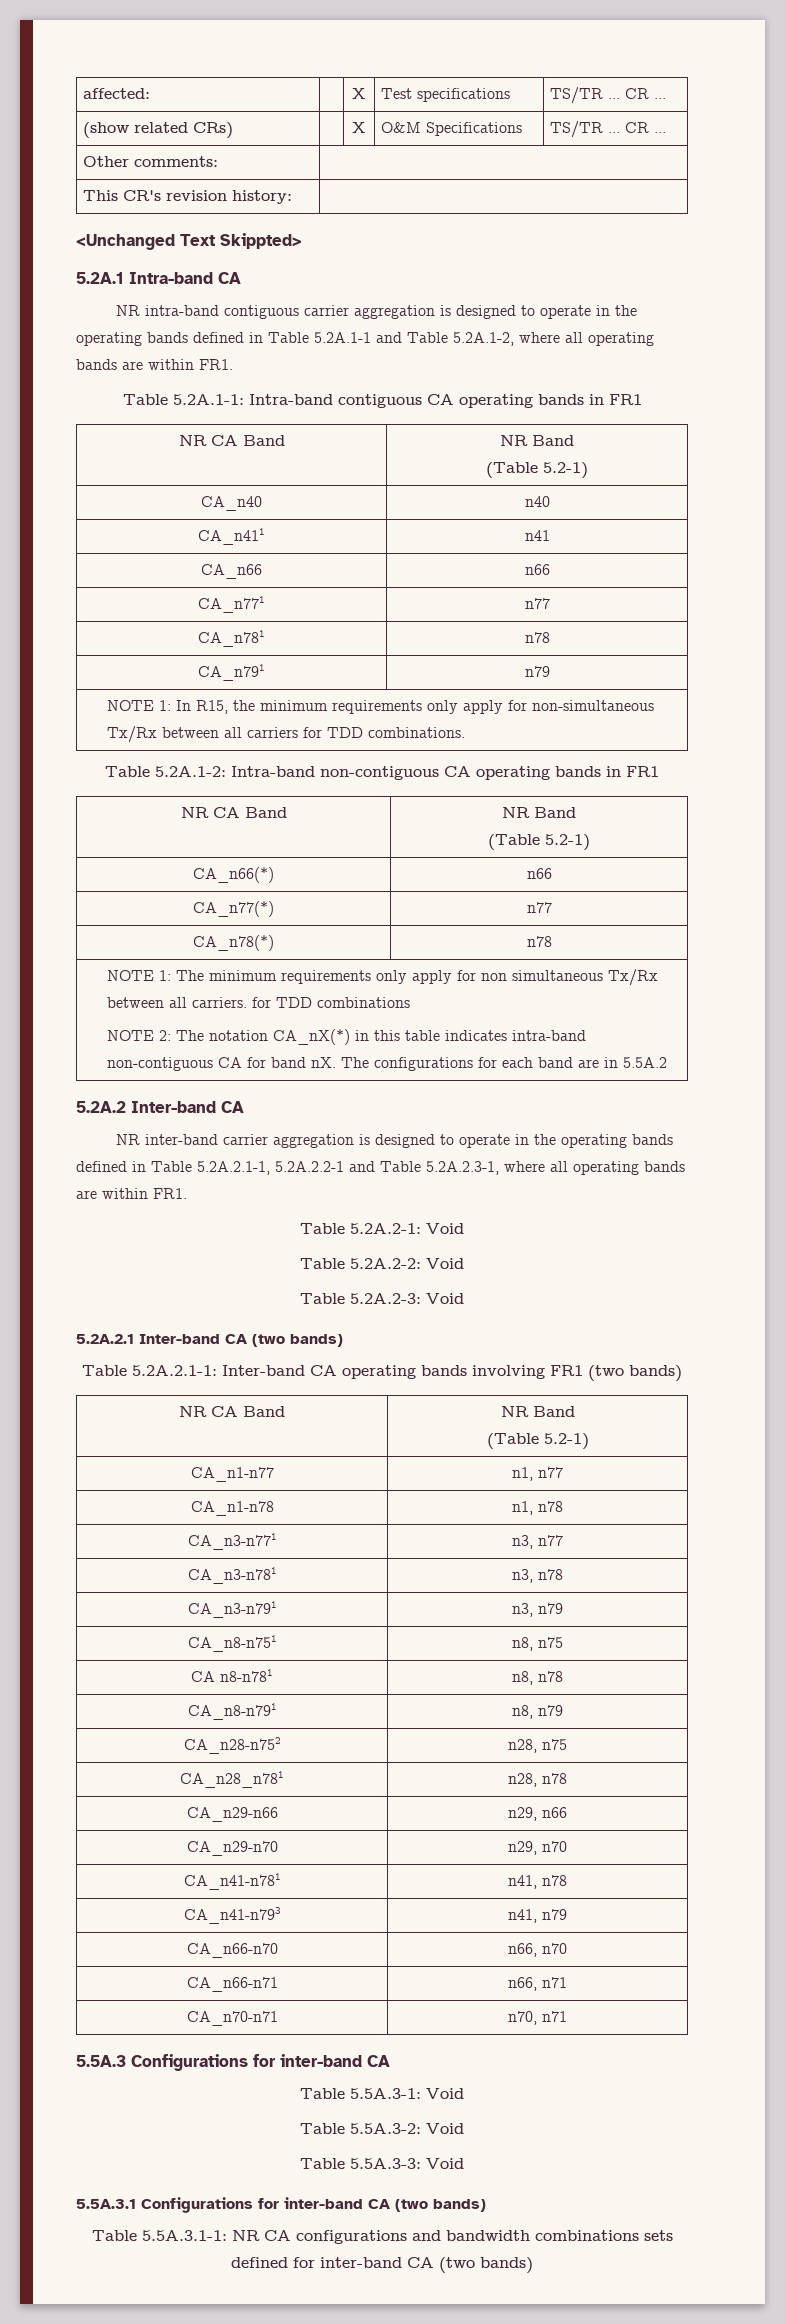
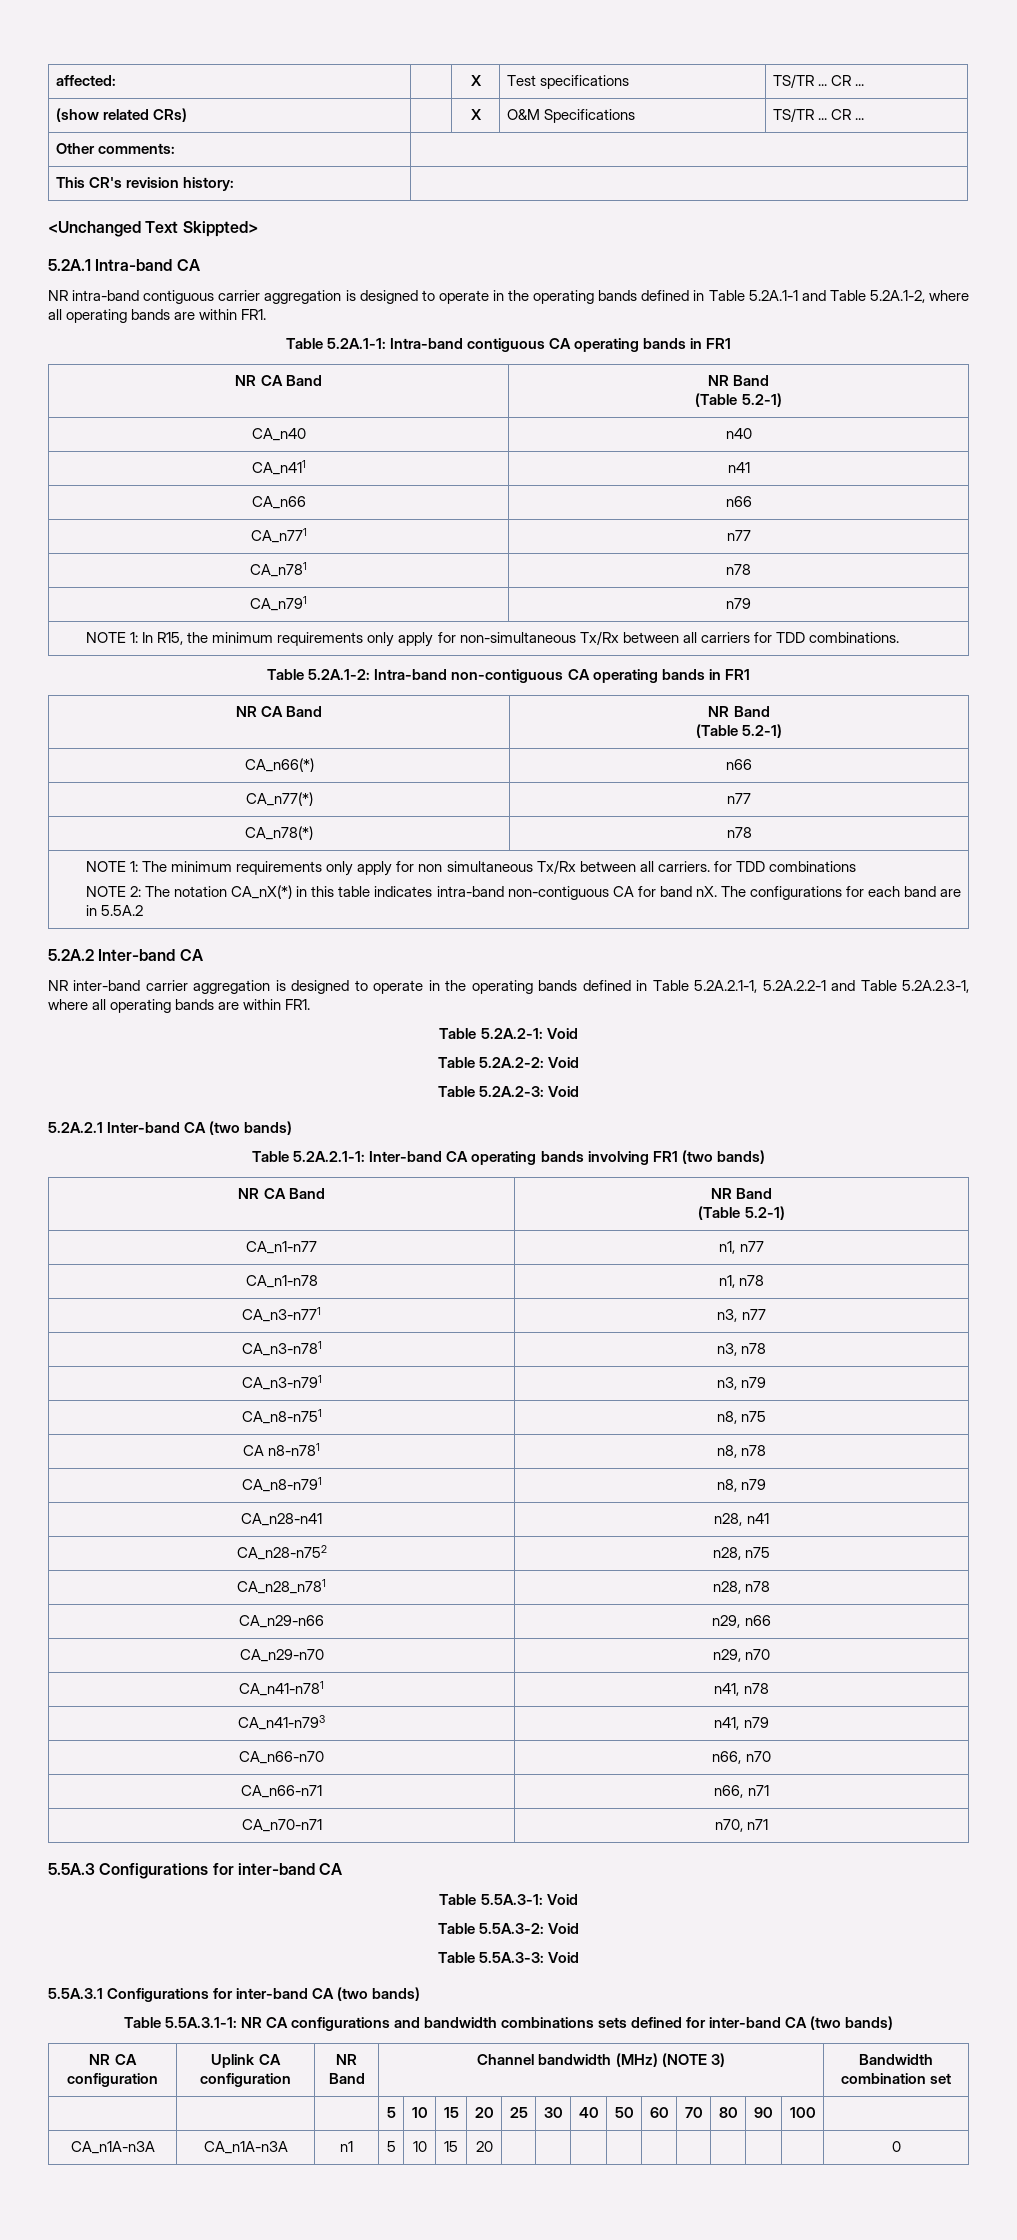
(563, 1710) none -> [241,1513,322,1526] [714,1513,769,1526] // CA_n28-n41 | n28, n41
(533, 2265) none -> [89,2054,137,2065] [67,2073,158,2087] [211,2054,281,2068] [200,2073,291,2087] [335,2054,357,2065] [328,2073,365,2084] [477,2053,725,2067] [859,2054,933,2065] [840,2073,952,2084] [386,2107,396,2118] [411,2107,428,2118] [443,2107,459,2118] [474,2107,494,2118] [509,2107,528,2118] [543,2107,563,2118] [578,2107,599,2118] [614,2107,634,2118] [649,2107,669,2118] [684,2107,703,2118] [718,2107,738,2118] [754,2107,773,2118] [789,2107,816,2118] [70,2141,155,2154] [203,2141,288,2154] [339,2141,353,2152] [386,2141,396,2152] [412,2141,427,2152] [443,2141,458,2152] [475,2141,493,2152] [891,2141,901,2152] // NR CA configuration | Uplink CA configuration | NR Band | Channel bandwidth (MHz) (NOTE 3) | Bandwidth combination set // | | | 5 | 10 | 15 | 20 | 25 | 30 | 40 | 50 | 60 | 70 | 80 | 90 | 100 | // CA_n1A-n3A | CA_n1A-n3A | n1 | 5 | 10 | 15 | 20 | | | | | | | | | | 0

